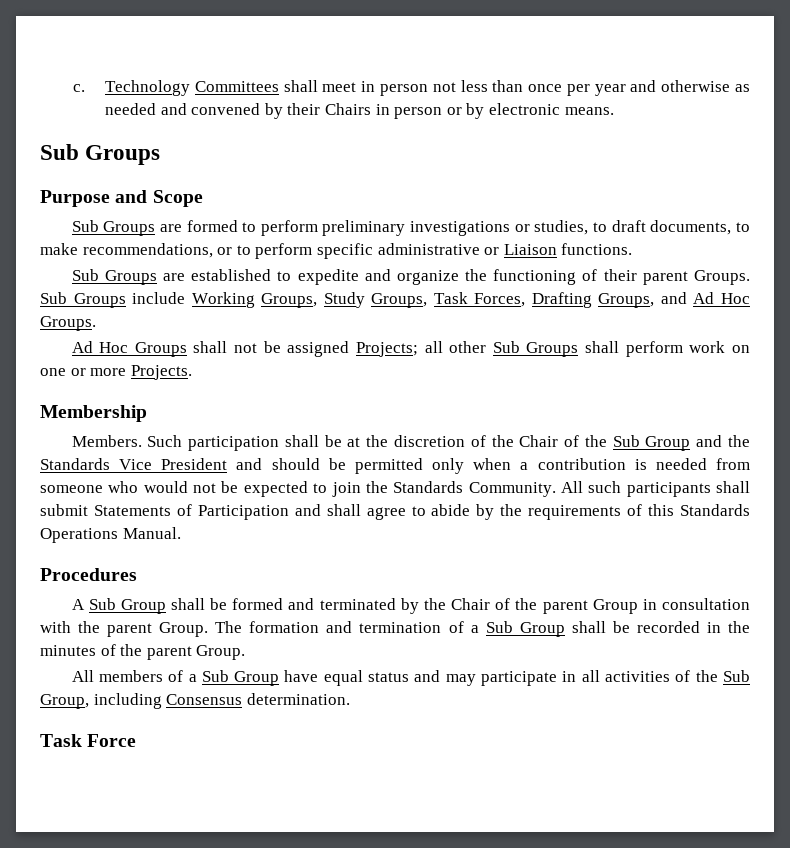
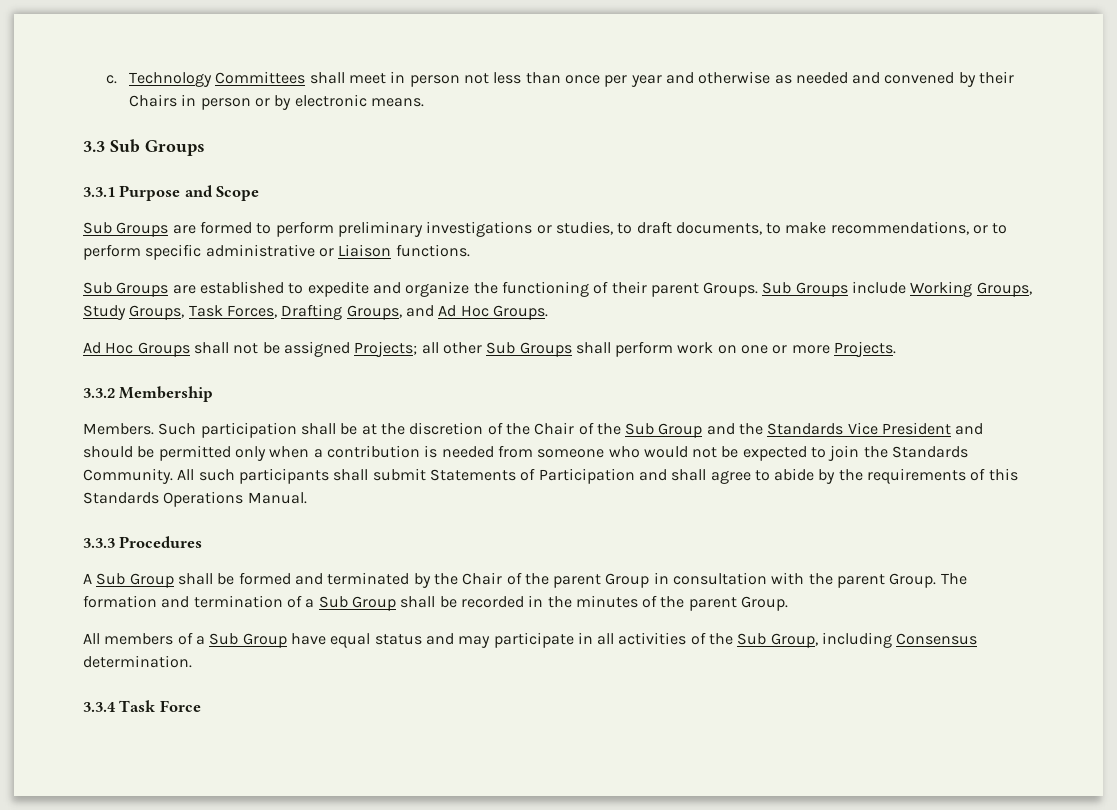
(614, 111) none -> [83,141,105,152] 3.3
(161, 155) none -> [83,187,115,197] 3.3.1
(192, 372) none -> [83,388,115,398] 3.3.2
(181, 533) none -> [83,538,115,548] 3.3.3
(350, 699) none -> [83,702,116,712] 3.3.4

